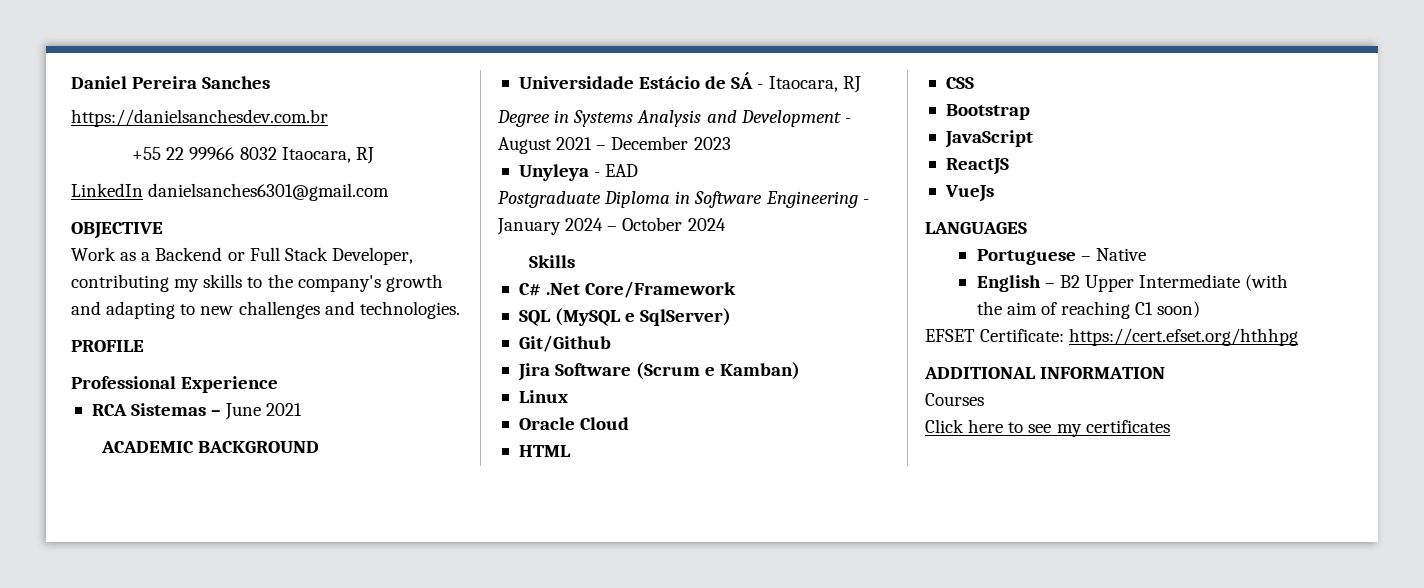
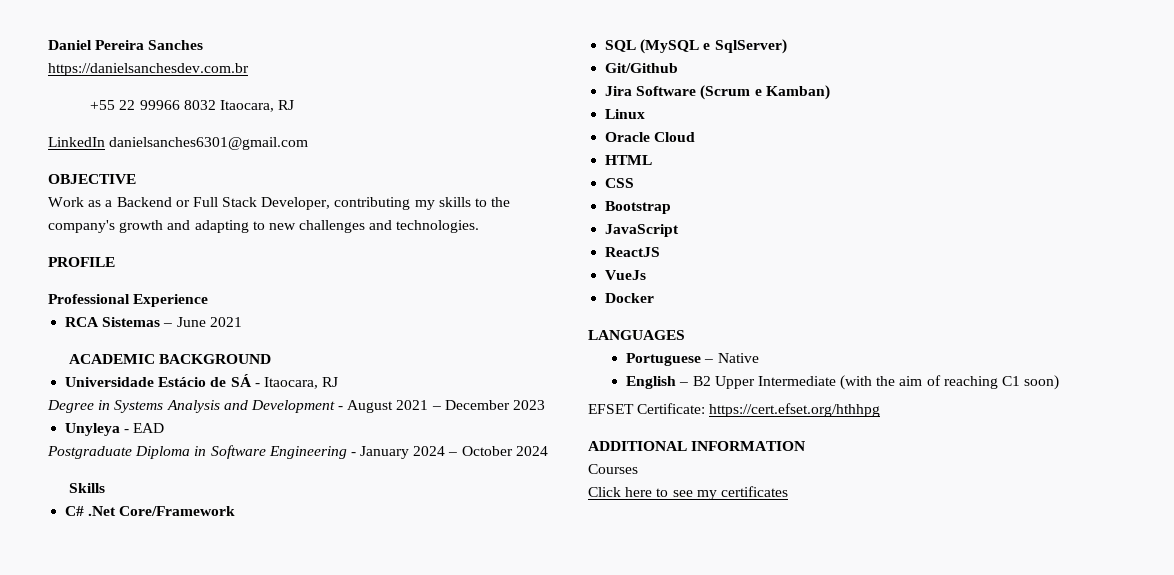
(994, 193) none -> [605,293,655,303] // Docker

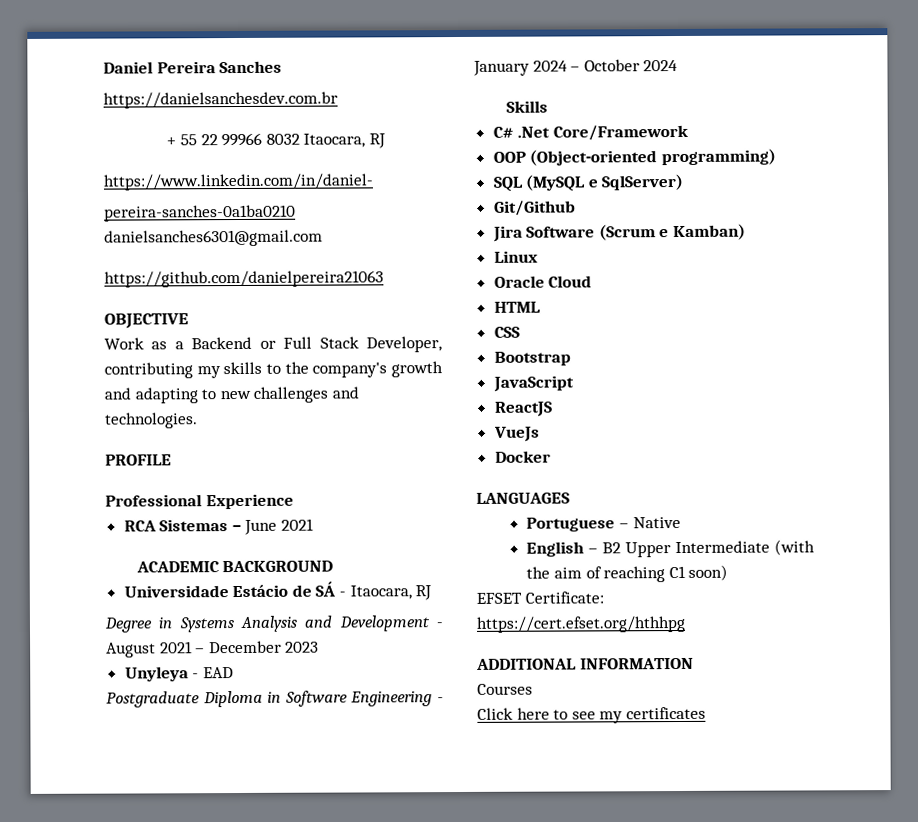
[90,100,116,110] +55 -> [166,134,198,146] + 55
[48,137,105,147] LinkedIn -> [103,173,373,191] [104,204,296,222] https://www.linkedin.com/in/daniel- // pereira-sanches-0a1ba0210
(309, 143) none -> [104,270,384,288] // https://github.com/danielpereira21063
(236, 511) none -> [492,148,776,166] // OOP (Object-oriented programming)

